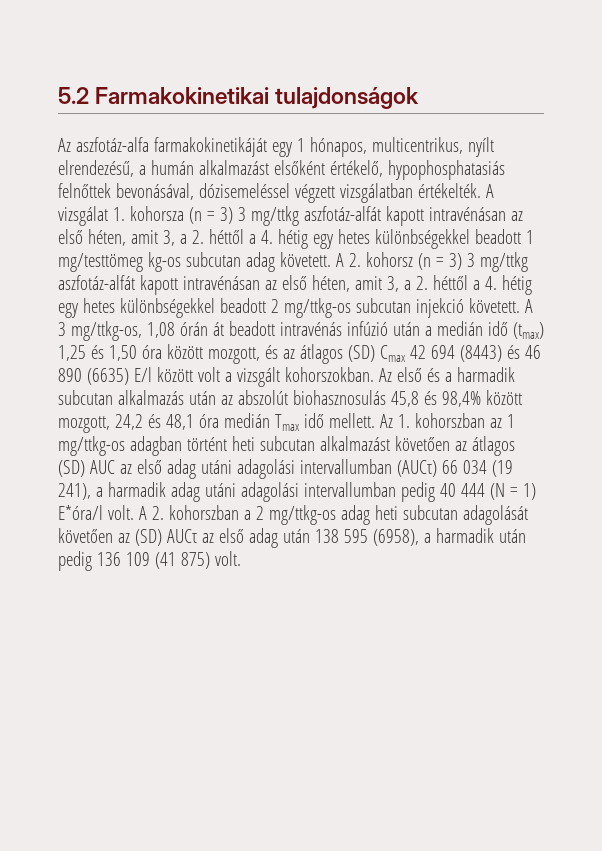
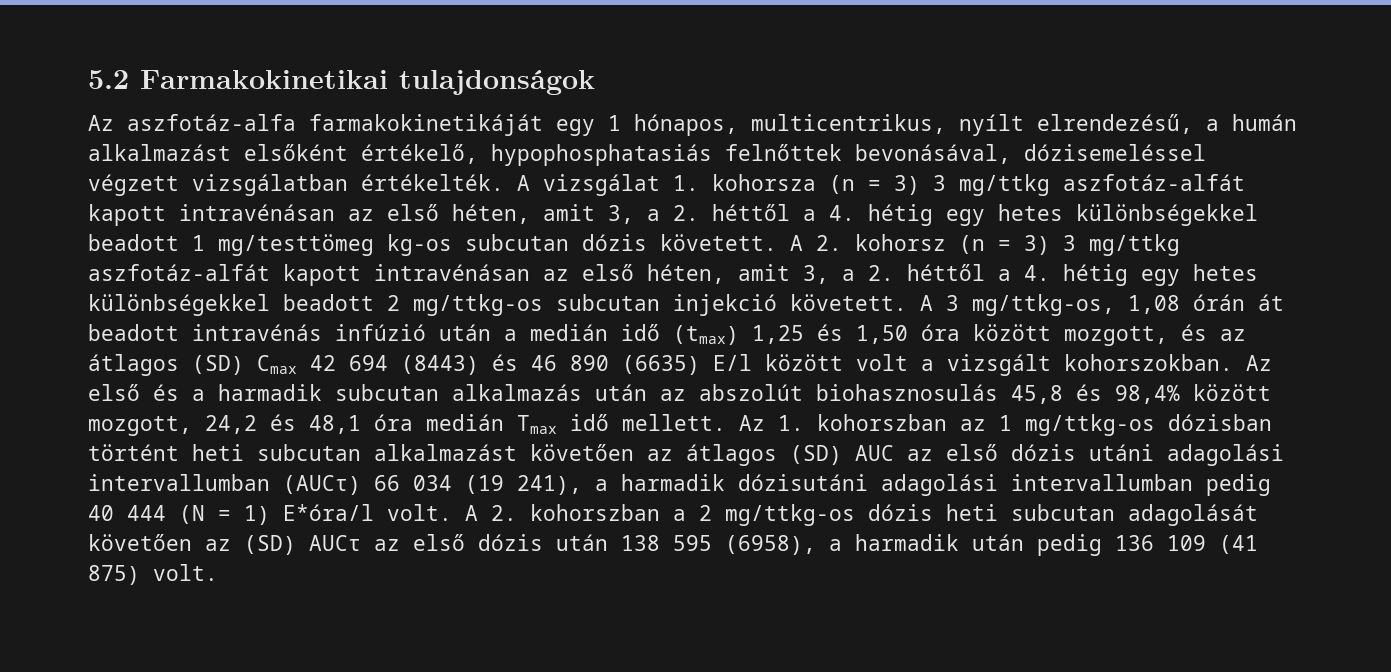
[245,252,275,272] adag -> [582,234,647,251] dózis
[129,436,182,456] adagban -> [1168,414,1272,431] dózisban
[166,459,196,479] adag -> [1011,444,1076,461] dózis
[170,482,236,502] adag utáni -> [738,474,868,491] dózisutáni
[340,505,370,525] adag -> [868,504,933,521] dózis
[248,528,278,548] adag -> [478,534,543,551] dózis

